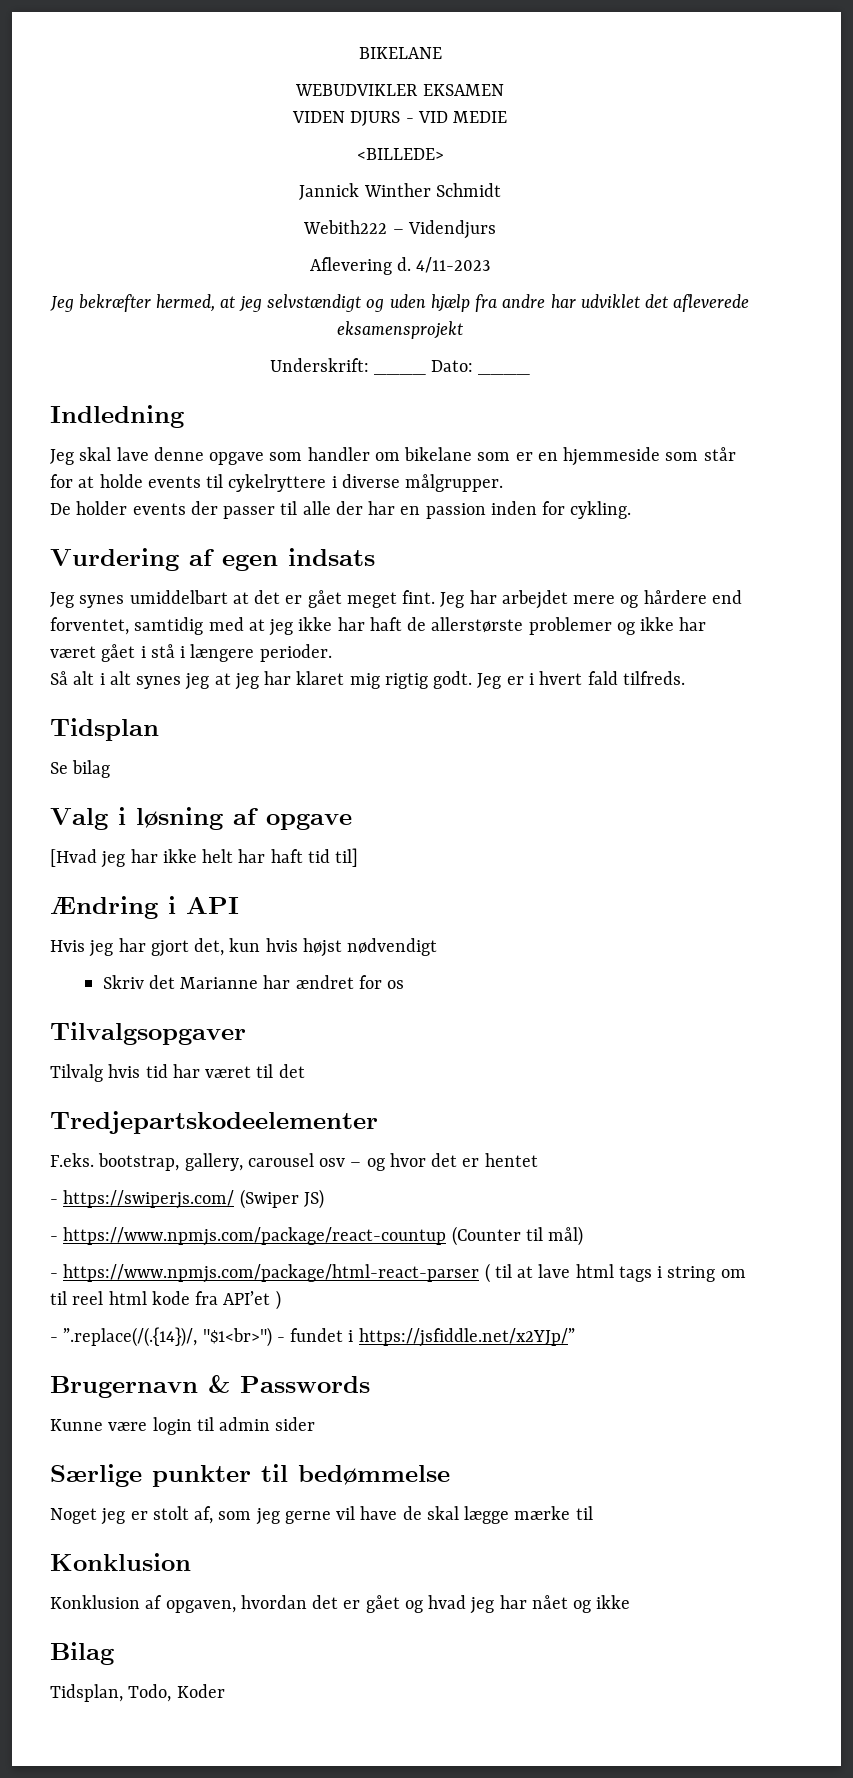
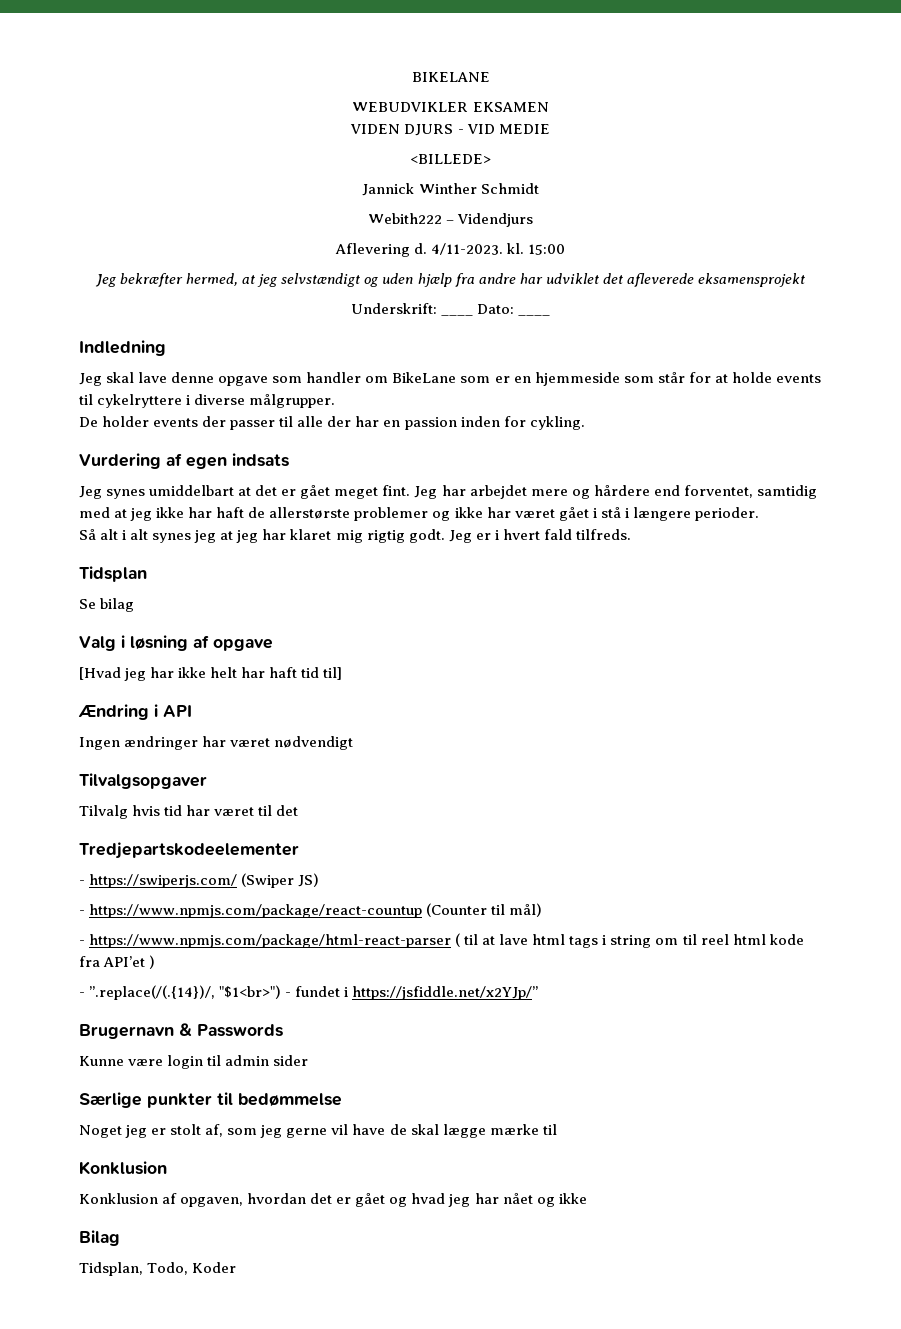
[416,257,491,273] 4/11-2023 -> [431,243,566,255] 4/11-2023. kl. 15:00
[404,447,473,461] bikelane -> [392,372,457,383] BikeLane
[50,938,438,957] [102,975,405,989] Hvis jeg har gjort det, kun hvis højst nødvendigt // Skriv det Marianne har ændret for os -> [79,736,354,750] Ingen ændringer har været nødvendigt
[50,1153,538,1171] // F.eks. bootstrap, gallery, carousel osv – og hvor det er hentet -> (299, 850) none

